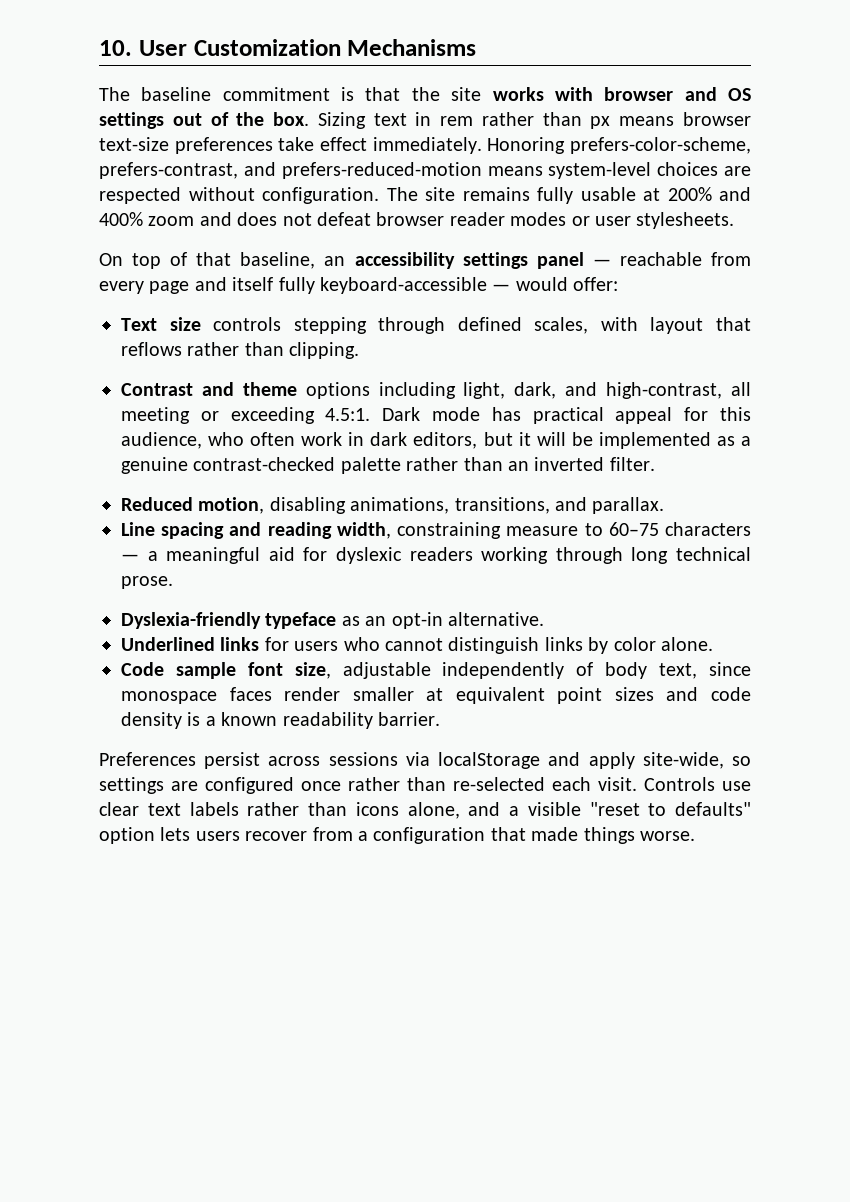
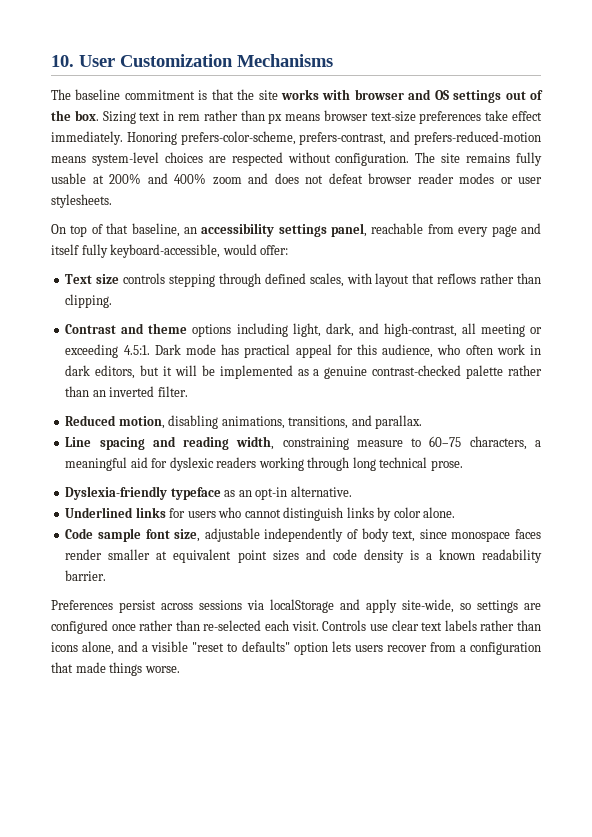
[536,252,611,269] panel — -> [331,223,368,237] panel,
[320,277,511,294] keyboard-accessible — -> [110,244,221,258] keyboard-accessible,
[665,522,751,536] [121,554,139,561] characters — -> [469,436,527,450] characters,

